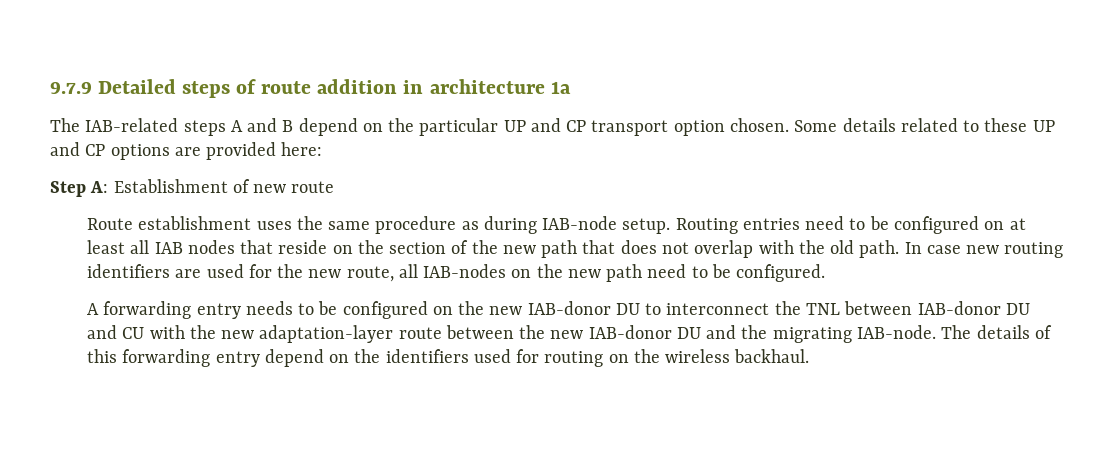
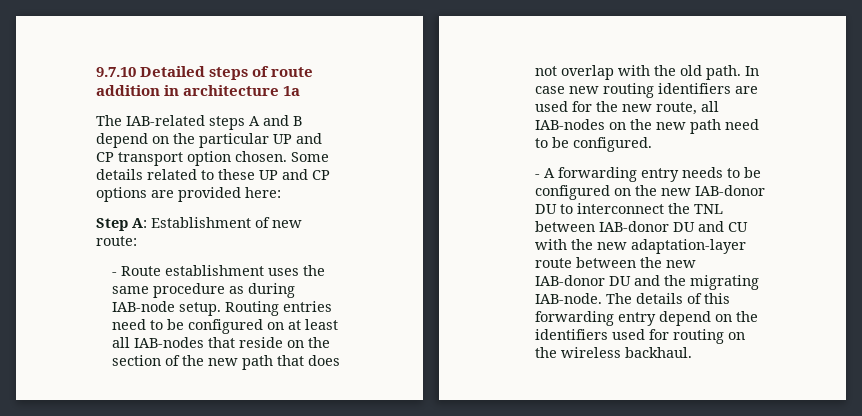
[50,81,92,94] 9.7.9 -> [96,67,136,77] 9.7.10
[291,181,335,193] route // -> [96,236,137,246] [112,272,118,276] route: // -
[154,240,235,254] IAB nodes -> [134,337,205,348] IAB-nodes
(826, 273) none -> [535,174,541,178] -

